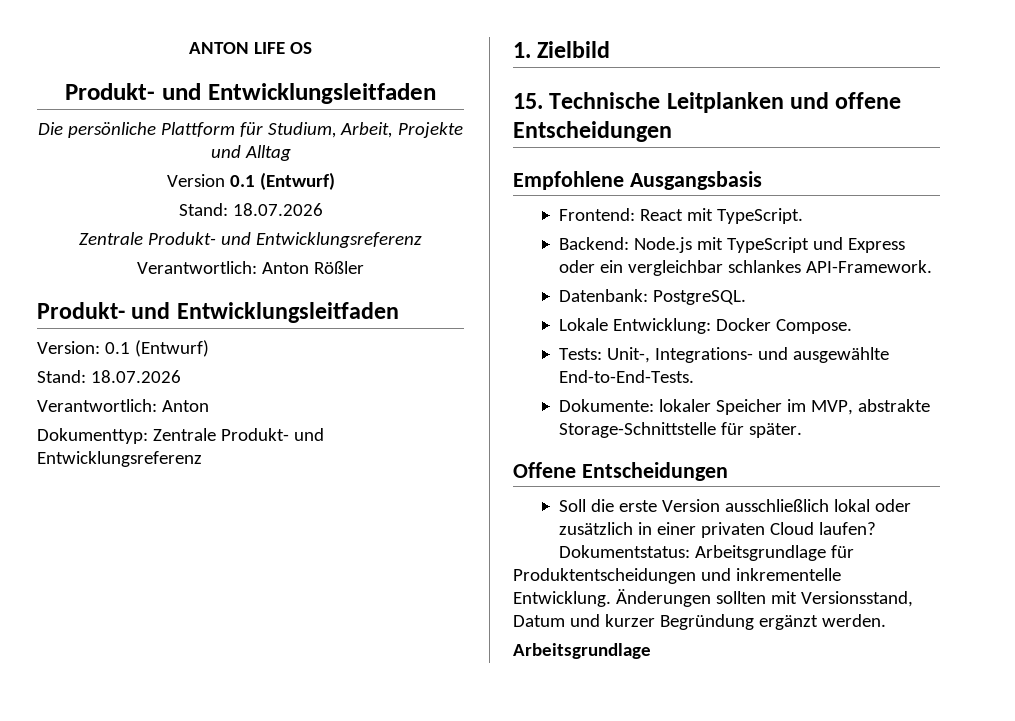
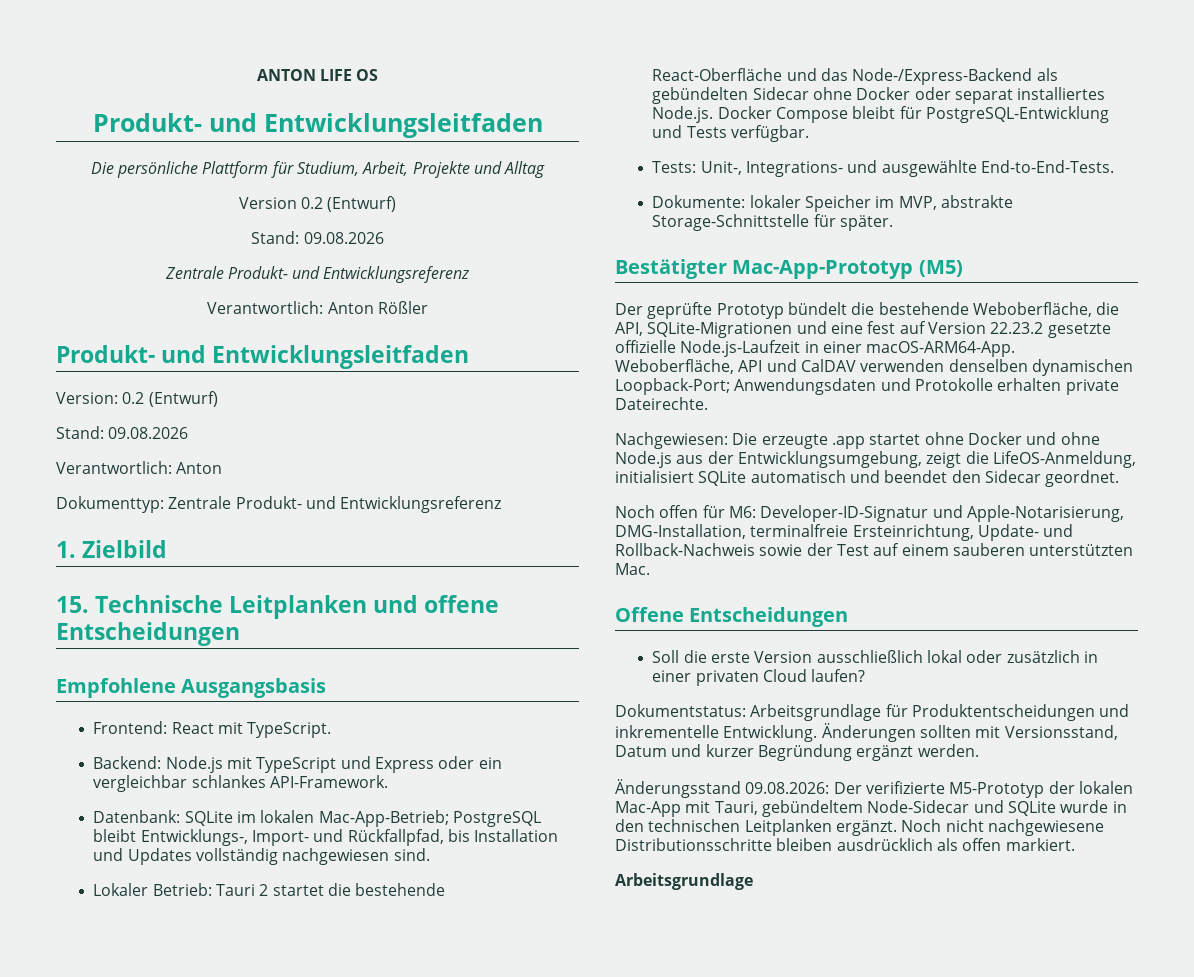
[229,172,335,190] [178,203,323,216] 0.1 (Entwurf) // Stand: 18.07.2026 -> [301,196,397,212] [251,231,384,244] 0.2 (Entwurf) // Stand: 09.08.2026
[104,340,209,357] [37,370,181,383] 0.1 (Entwurf) // Stand: 18.07.2026 -> [122,391,218,407] [56,426,189,439] 0.2 (Entwurf) // Stand: 09.08.2026
[652,290,746,305] [558,318,852,334] PostgreSQL. // Lokale Entwicklung: Docker Compose. -> [184,810,542,827] [93,829,559,846] [93,848,430,865] [93,883,446,896] [652,68,1058,85] [652,87,1106,104] [652,106,1110,123] [652,125,810,142] SQLite im lokalen Mac-App-Betrieb; PostgreSQL bleibt Entwicklungs-, Import- und Rückfallpfad, bis Installation und Updates vollständig nachgewiesen sind. // Lokaler Betrieb: Tauri 2 startet die bestehende React-Oberfläche und das Node-/Express-Backend als gebündelten Sidecar ohne Docker oder separat installiertes Node.js. Docker Compose bleibt für PostgreSQL-Entwicklung und Tests verfügbar.
(802, 430) none -> [615,259,963,279] [615,302,1120,319] [615,321,1111,338] [615,340,1016,357] [615,359,1133,376] [615,378,1119,395] [615,397,708,410] [615,432,1100,449] [615,451,1136,468] [615,470,1120,487] [615,505,1124,522] [615,524,1074,541] [615,543,1134,556] [615,563,650,575] // Bestätigter Mac-App-Prototyp (M5) // Der geprüfte Prototyp bündelt die bestehende Weboberfläche, die API, SQLite-Migrationen und eine fest auf Version 22.23.2 gesetzte offizielle Node.js-Laufzeit in einer macOS-ARM64-App. Weboberfläche, API und CalDAV verwenden denselben dynamischen Loopback-Port; Anwendungsdaten und Protokolle erhalten private Dateirechte. // Nachgewiesen: Die erzeugte .app startet ohne Docker und ohne Node.js aus der Entwicklungsumgebung, zeigt die LifeOS-Anmeldung, initialisiert SQLite automatisch und beendet den Sidecar geordnet. // Noch offen für M6: Developer-ID-Signatur und Apple-Notarisierung, DMG-Installation, terminalfreie Ersteinrichtung, Update- und Rollback-Nachweis sowie der Test auf einem sauberen unterstützten Mac.
(886, 620) none -> [615,779,1133,798] [615,800,1127,817] [615,819,1104,836] [615,838,1075,851] // Änderungsstand 09.08.2026: Der verifizierte M5-Prototyp der lokalen Mac-App mit Tauri, gebündeltem Node-Sidecar und SQLite wurde in den technischen Leitplanken ergänzt. Noch nicht nachgewiesene Distributionsschritte bleiben ausdrücklich als offen markiert.

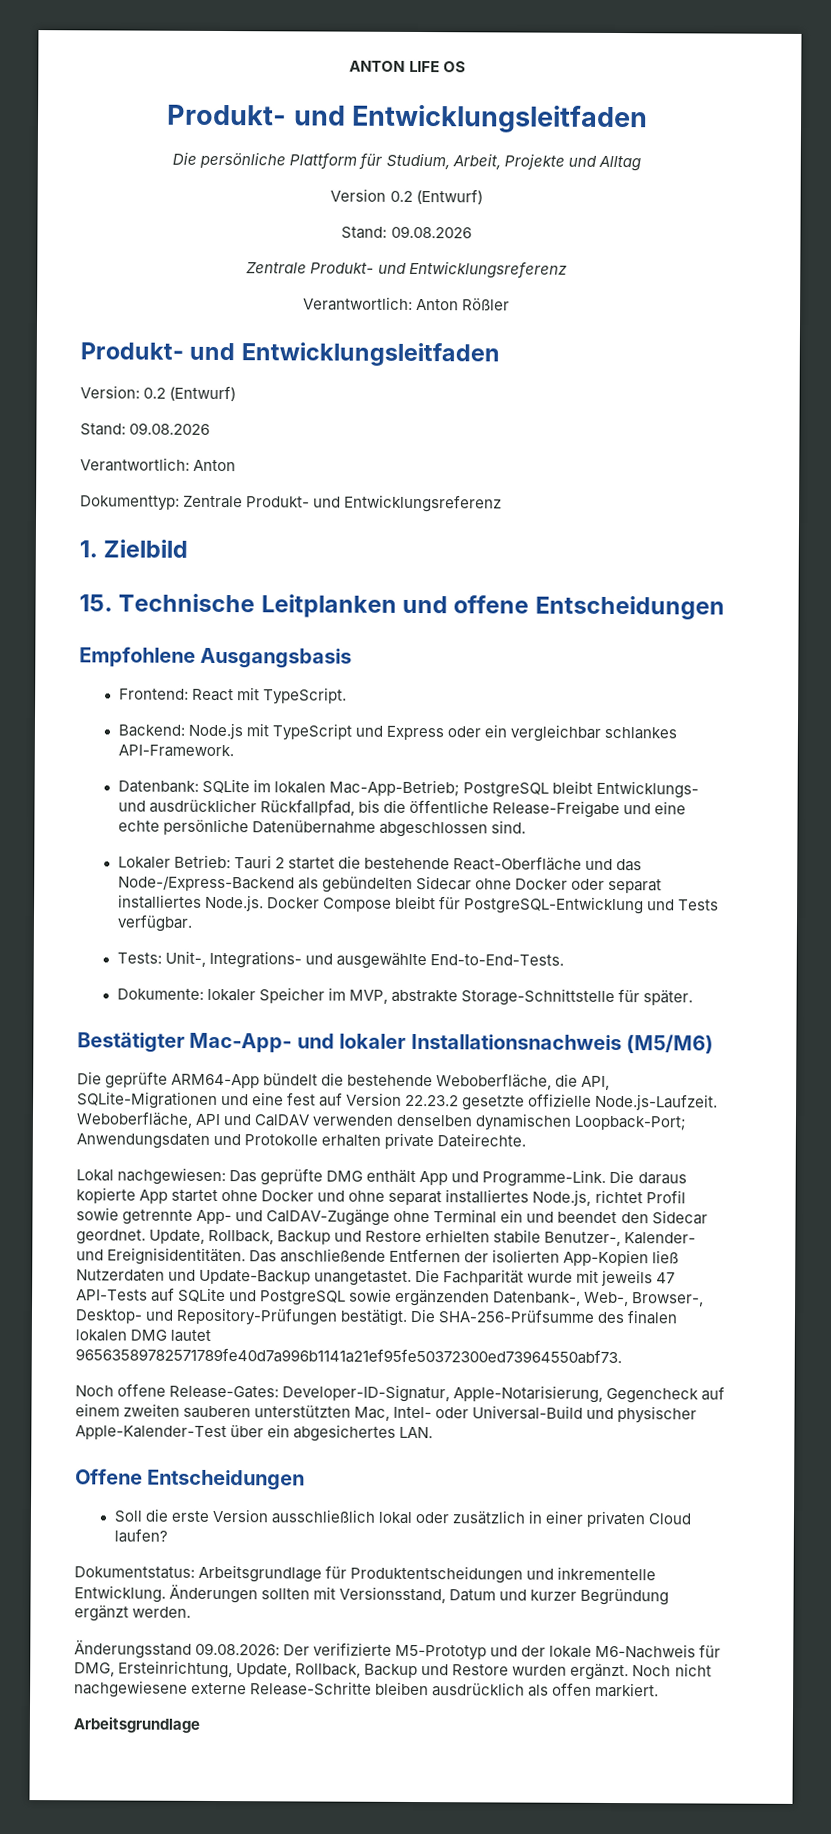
[140,829,559,846] [93,848,390,865] Entwicklungs-, Import- und Rückfallpfad, bis Installation und Updates vollständig nachgewiesen -> [596,780,700,799] [117,798,687,819] [117,818,488,838] Entwicklungs- und ausdrücklicher Rückfallpfad, bis die öffentliche Release-Freigabe und eine echte persönliche Datenübernahme abgeschlossen
[732,260,963,279] [615,302,784,319] Mac-App-Prototyp (M5) // Der geprüfte Prototyp -> [189,1032,714,1054] [77,1071,261,1089] Mac-App- und lokaler Installationsnachweis (M5/M6) // Die geprüfte ARM64-App
[680,340,1016,357] Node.js-Laufzeit in einer macOS-ARM64-App. -> [595,1093,719,1111] Node.js-Laufzeit.
[615,432,865,449] Nachgewiesen: Die erzeugte .app -> [76,1167,687,1187] [76,1187,169,1204] Lokal nachgewiesen: Das geprüfte DMG enthält App und Programme-Link. Die daraus kopierte App
[615,451,1136,468] [615,470,846,486] Node.js aus der Entwicklungsumgebung, zeigt die LifeOS-Anmeldung, initialisiert SQLite automatisch -> [388,1189,686,1206] [76,1207,524,1226] separat installiertes Node.js, richtet Profil sowie getrennte App- und CalDAV-Zugänge ohne Terminal ein
[615,505,1124,522] [615,524,1074,541] [615,543,869,556] // Noch offen für M6: Developer-ID-Signatur und Apple-Notarisierung, DMG-Installation, terminalfreie Ersteinrichtung, Update- und Rollback-Nachweis sowie der Test -> [149,1229,697,1247] [76,1247,680,1267] [76,1269,676,1287] [76,1287,705,1307] [75,1307,679,1326] [75,1329,212,1342] [75,1347,622,1365] [75,1383,700,1404] Update, Rollback, Backup und Restore erhielten stabile Benutzer-, Kalender- und Ereignisidentitäten. Das anschließende Entfernen der isolierten App-Kopien ließ Nutzerdaten und Update-Backup unangetastet. Die Fachparität wurde mit jeweils 47 API-Tests auf SQLite und PostgreSQL sowie ergänzenden Datenbank-, Web-, Browser-, Desktop- und Repository-Prüfungen bestätigt. Die SHA-256-Prüfsumme des finalen lokalen DMG lautet 96563589782571789fe40d7a996b1141a21ef95fe50372300ed73964550abf73. // Noch offene Release-Gates: Developer-ID-Signatur, Apple-Notarisierung, Gegencheck
(949, 550) none -> [123,1403,181,1417] zweiten
[615,563,650,575] Mac. -> [354,1405,698,1424] [75,1424,434,1442] Mac, Intel- oder Universal-Build und physischer Apple-Kalender-Test über ein abgesichertes LAN.
[1048,781,1133,794] [615,800,1127,817] [615,819,832,836] der lokalen Mac-App mit Tauri, gebündeltem Node-Sidecar und SQLite wurde in den technischen Leitplanken -> [490,1643,722,1659] [74,1660,568,1679] und der lokale M6-Nachweis für DMG, Ersteinrichtung, Update, Rollback, Backup und Restore wurden
[615,838,772,851] Distributionsschritte -> [191,1681,373,1696] externe Release-Schritte

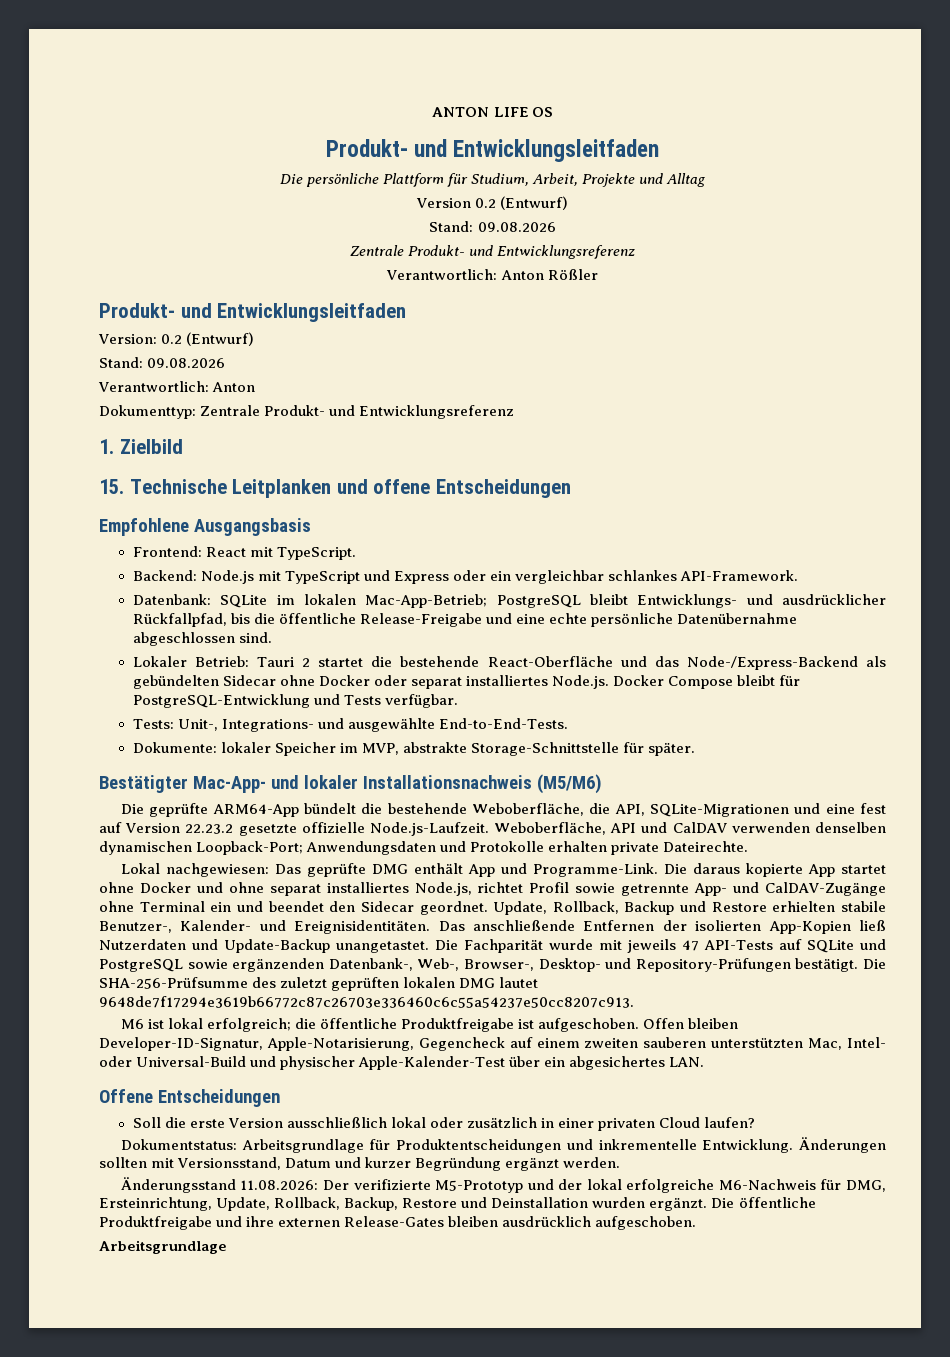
[627,1310,679,1325] finalen -> [280,977,400,991] zuletzt geprüften
[75,1347,622,1365] [75,1383,280,1399] 96563589782571789fe40d7a996b1141a21ef95fe50372300ed73964550abf73. // Noch offene Release-Gates: -> [99,996,634,1008] [120,1018,739,1032] 9648de7f17294e3619b66772c87c26703e336460c6c55a54237e50cc8207c913. // M6 ist lokal erfolgreich; die öffentliche Produktfreigabe ist aufgeschoben. Offen bleiben
[195,1642,281,1656] 09.08.2026: -> [240,1180,319,1190] 11.08.2026:
[549,1645,593,1658] lokale -> [586,1179,715,1193] lokal erfolgreiche
[364,1663,712,1681] [74,1680,660,1698] Backup und Restore wurden ergänzt. Noch nicht nachgewiesene externe Release-Schritte bleiben ausdrücklich als offen markiert. -> [344,1197,816,1211] [99,1216,697,1230] Backup, Restore und Deinstallation wurden ergänzt. Die öffentliche Produktfreigabe und ihre externen Release-Gates bleiben ausdrücklich aufgeschoben.

